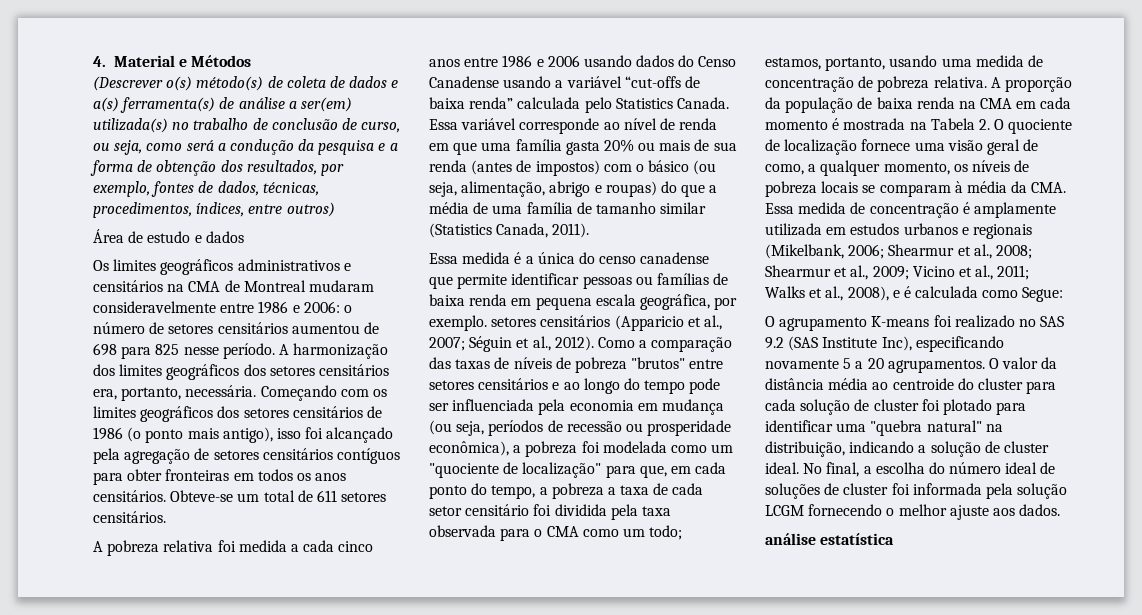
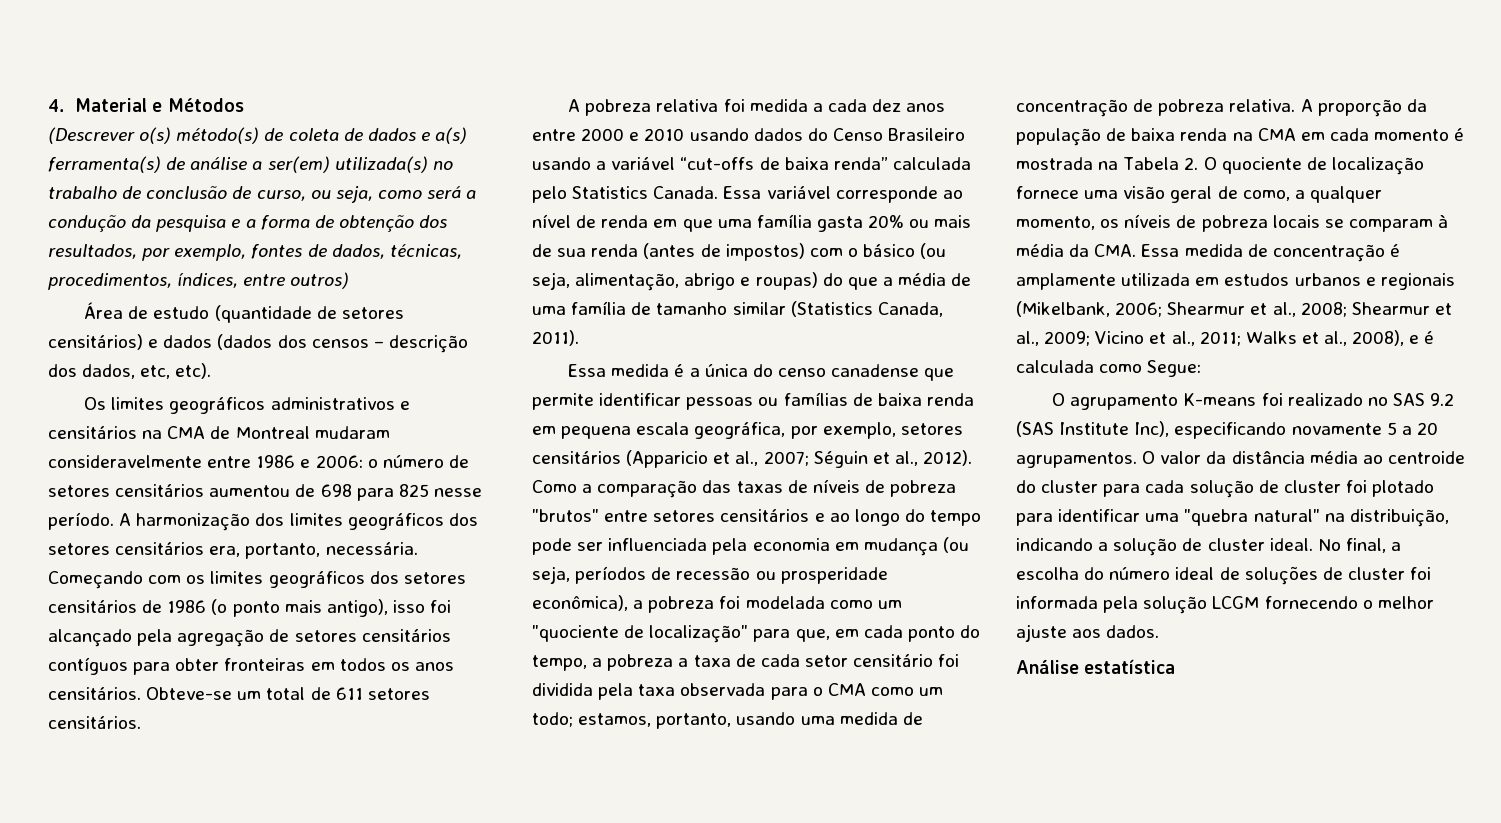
[194,231,244,243] e dados -> [214,305,404,323] [48,334,468,353] [48,363,212,379] (quantidade de setores censitários) e dados (dados dos censos – descrição dos dados, etc, etc).
[338,541,374,552] cinco -> [872,99,902,112] dez
[502,55,580,68] 1986 e 2006 -> [581,128,685,141] 2000 e 2010
[429,76,499,88] Canadense -> [888,128,966,141] Brasileiro
[429,315,487,331] exemplo. -> [822,422,896,439] exemplo,
[765,533,816,545] análise -> [1016,659,1079,674] Análise

